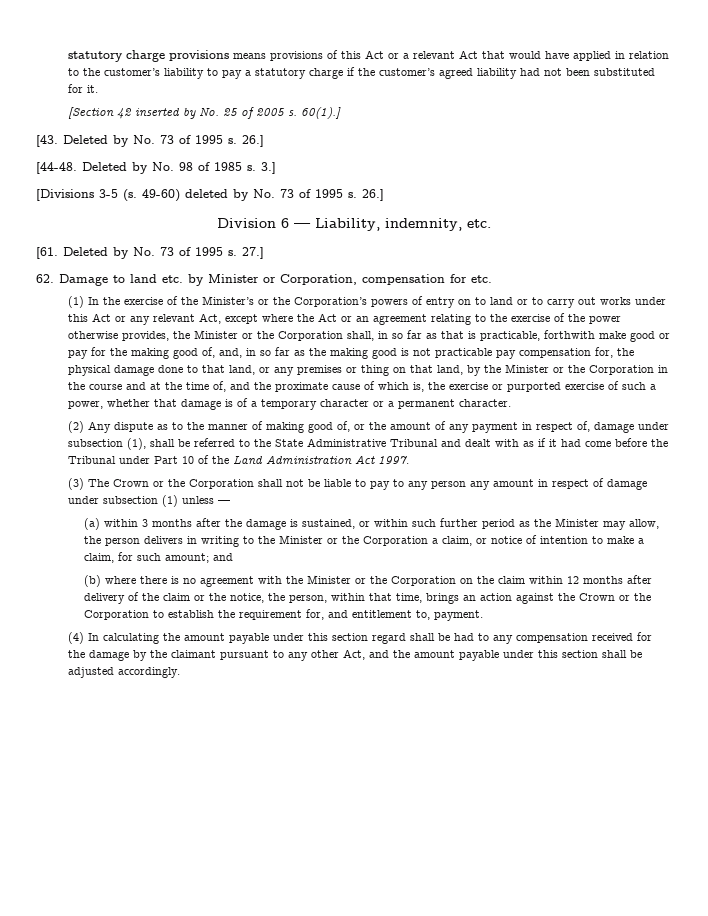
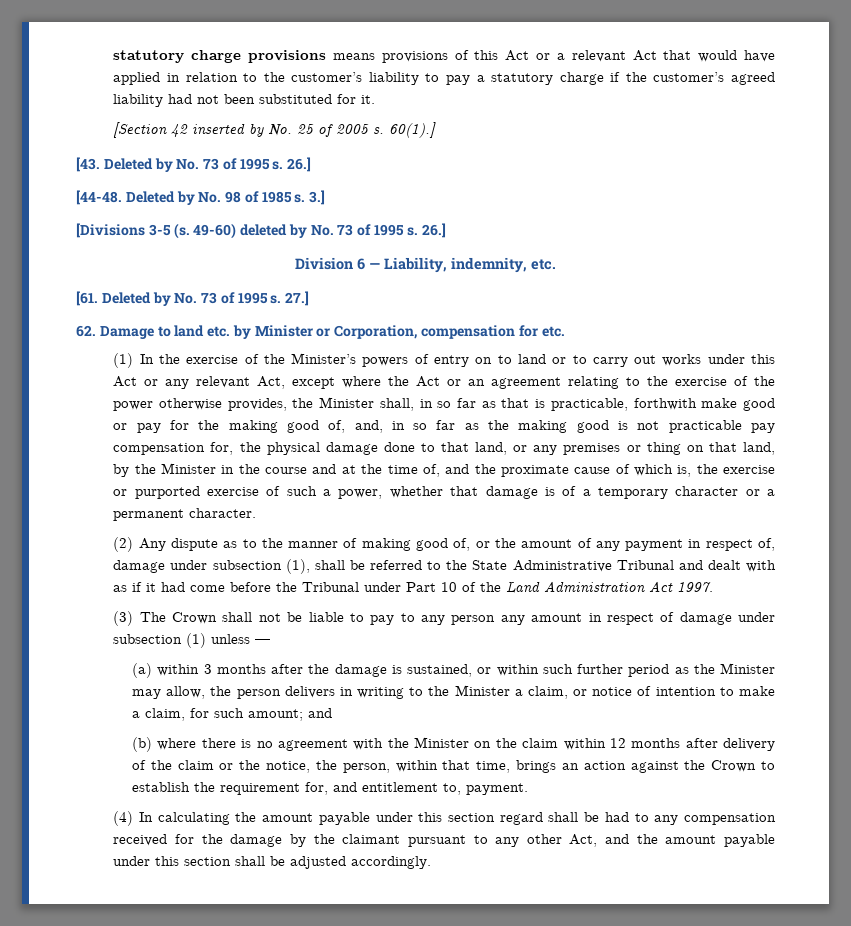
[258,297,368,307] or the Corporation’s -> (357, 358) none
[242,331,344,341] or the Corporation -> (375, 402) none
[553,365,655,375] or the Corporation -> (217, 468) none
[153,479,255,489] or the Corporation -> (218, 618) none
[327,536,429,546] or the Corporation -> (510, 690) none
[355,576,457,586] or the Corporation -> (470, 742) none
[619,593,652,601] [84,610,150,620] or the Corporation -> (757, 766) none

